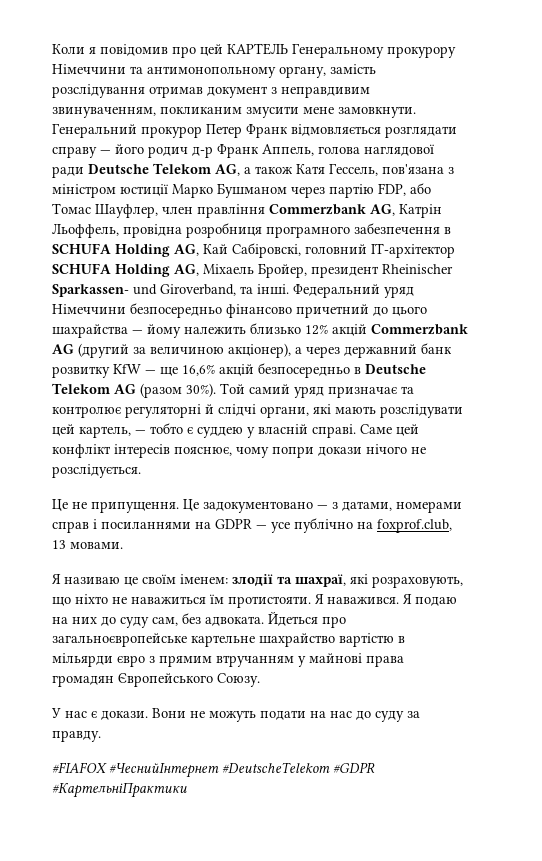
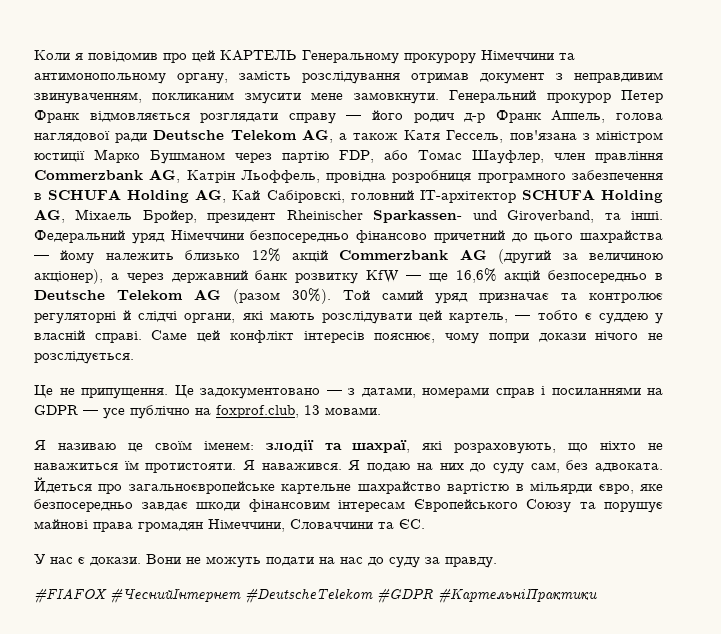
[117,653,404,667] [52,673,260,687] євро з прямим втручанням у майнові права громадян Європейського Союзу. -> [598,484,664,494] [34,499,663,513] [34,519,425,532] євро, яке безпосередньо завдає шкоди фінансовим інтересам Європейського Союзу та порушує майнові права громадян Німеччини, Словаччини та ЄС.

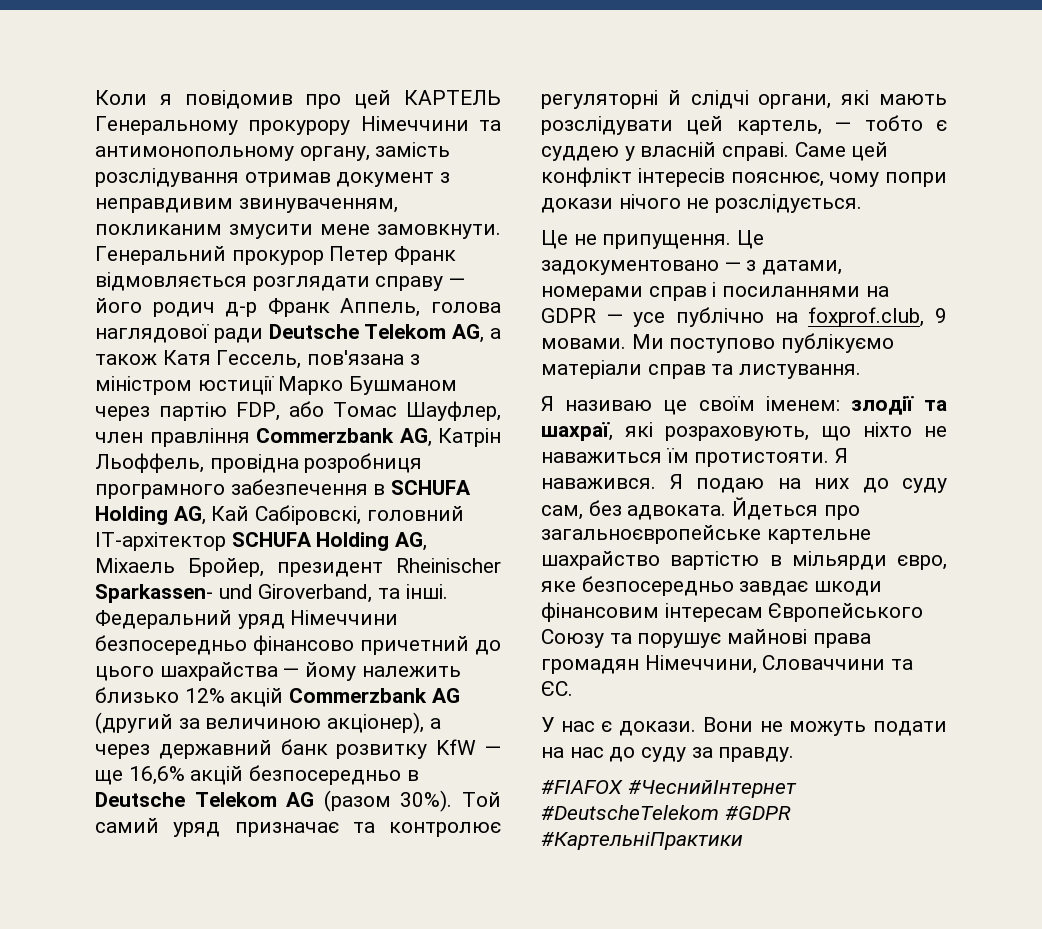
[304,405,320,415] 13 -> [935,308,947,323] 9
(381, 411) none -> [631,333,895,353] [541,360,862,379] Ми поступово публікуємо матеріали справ та листування.

